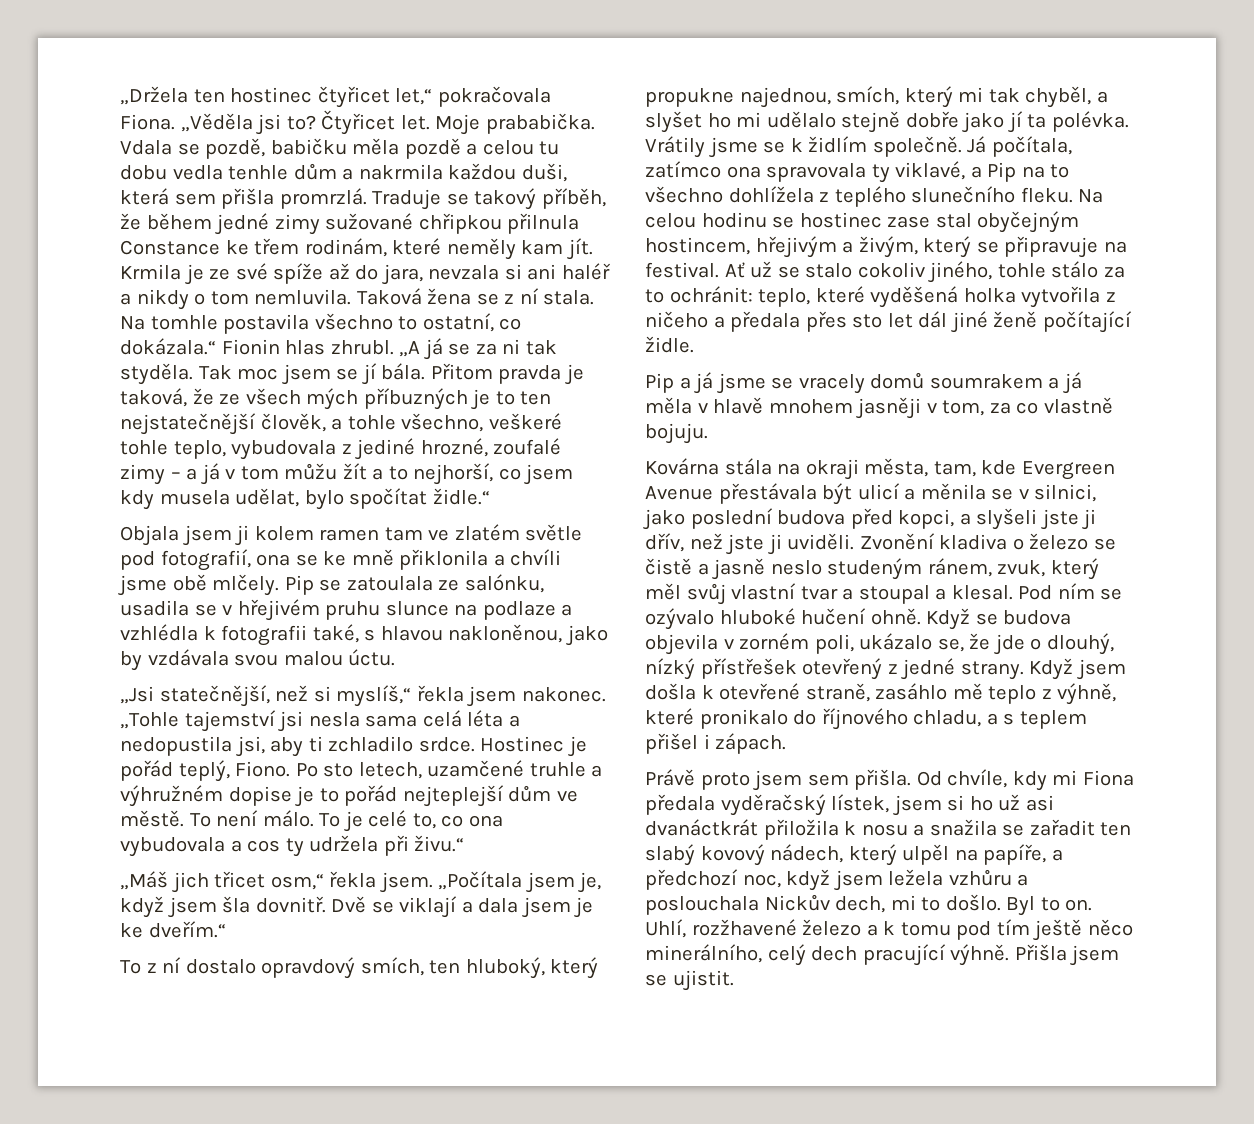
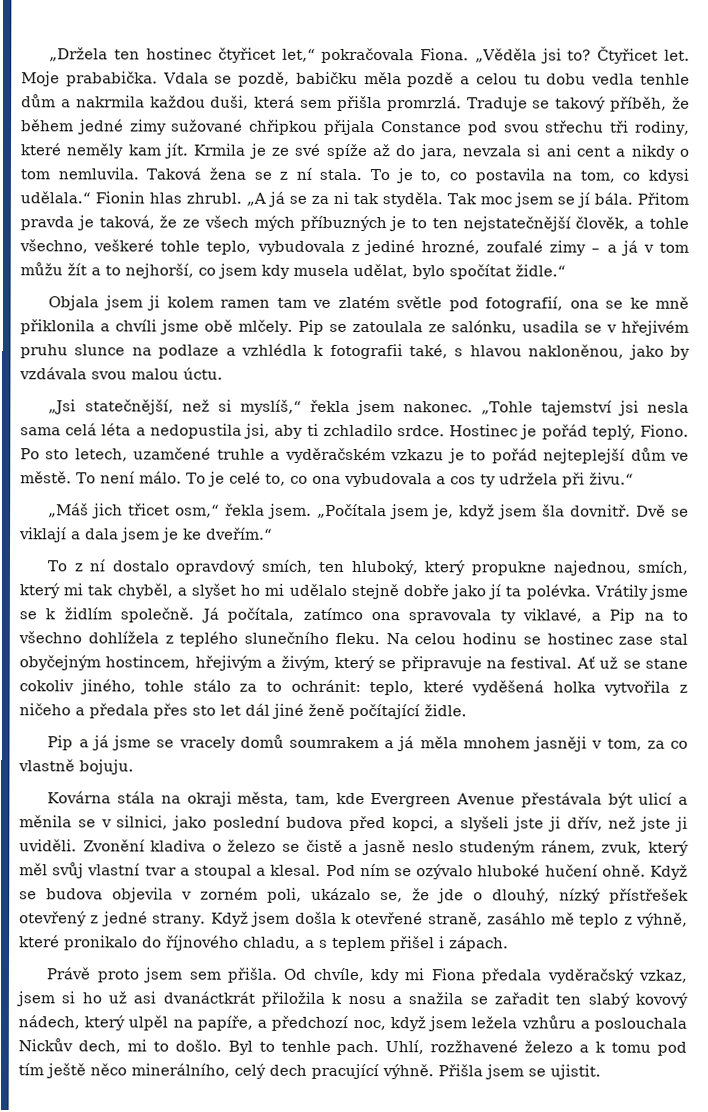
[507,213,580,234] [120,238,387,257] přilnula Constance ke třem rodinám, -> [324,119,691,136] přijala Constance pod svou střechu tři rodiny,
[561,263,611,280] haléř -> [576,146,611,157] cent
[120,313,522,334] [120,338,216,355] Na tomhle postavila všechno to ostatní, co dokázala.“ -> [370,168,689,184] [20,191,91,204] To je to, co postavila na tom, co kdysi udělala.“
[120,785,292,807] výhružném dopise -> [284,447,445,464] vyděračském vzkazu
[805,263,853,278] stalo -> [644,658,688,669] stane
[697,397,764,414] v hlavě -> (458, 742) none
[831,794,890,813] lístek, -> [638,969,688,983] vzkaz,
[1065,899,1093,911] on. -> [280,1040,380,1056] tenhle pach.

